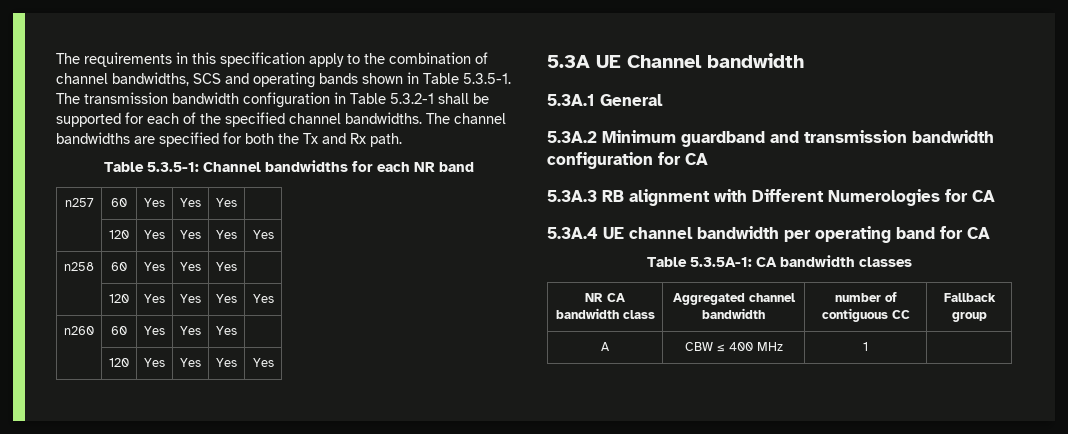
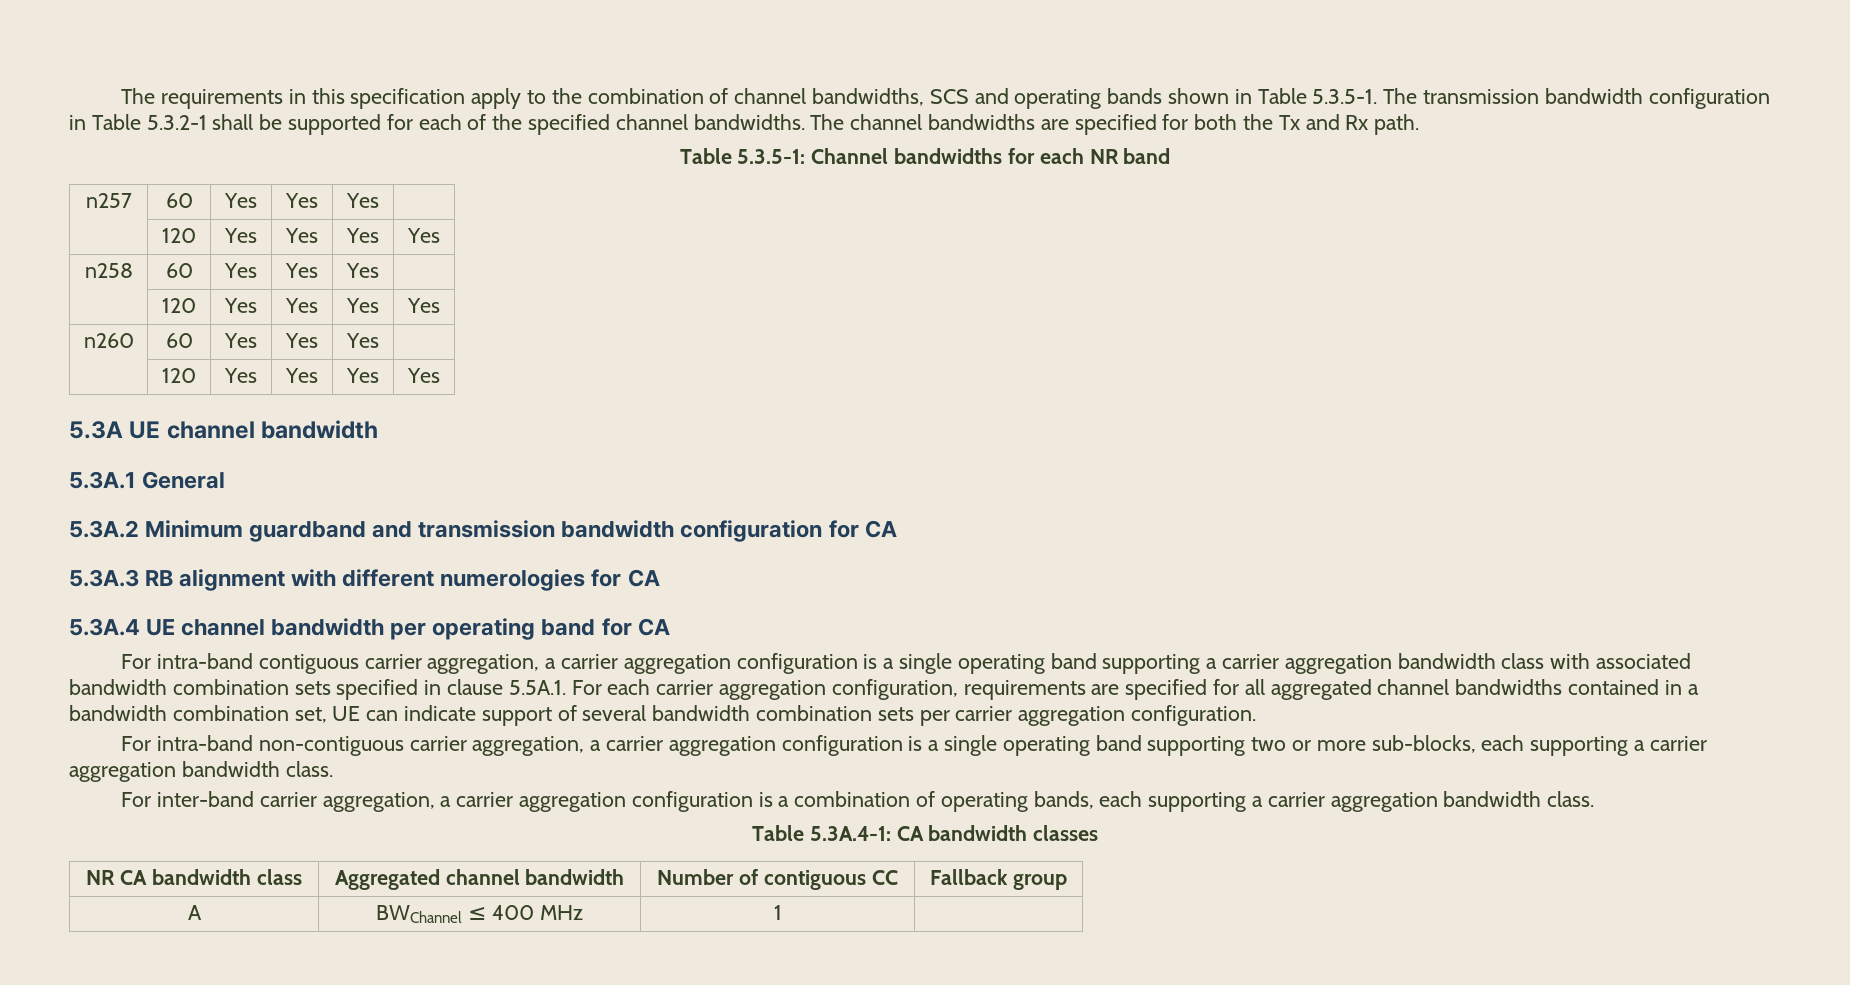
[627,55,702,68] Channel -> [166,421,255,439] channel
[752,189,940,206] Different Numerologies -> [342,569,586,591] different numerologies
[647,257,752,267] // Table 5.3.5A-1: -> [121,653,1692,674] [69,679,1699,700] [69,705,1257,726] [121,735,1707,756] [69,761,333,782] [121,791,1595,812] [751,825,891,841] // For intra-band contiguous carrier aggregation, a carrier aggregation configuration is a single operating band supporting a carrier aggregation bandwidth class with associated bandwidth combination sets specified in clause 5.5A.1. For each carrier aggregation configuration, requirements are specified for all aggregated channel bandwidths contained in a bandwidth combination set, UE can indicate support of several bandwidth combination sets per carrier aggregation configuration. // For intra-band non-contiguous carrier aggregation, a carrier aggregation configuration is a single operating band supporting two or more sub-blocks, each supporting a carrier aggregation bandwidth class. // For inter-band carrier aggregation, a carrier aggregation configuration is a combination of operating bands, each supporting a carrier aggregation bandwidth class. // Table 5.3A.4-1:
[834,293,881,302] number -> [657,869,735,885] Number
[684,342,713,351] CBW -> [376,905,463,923] BWChannel

